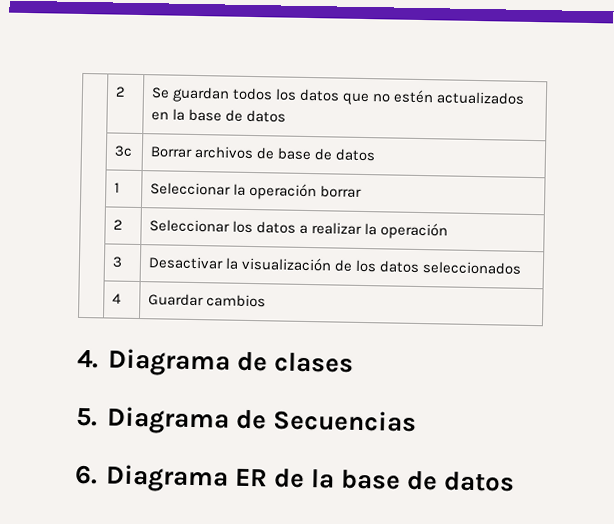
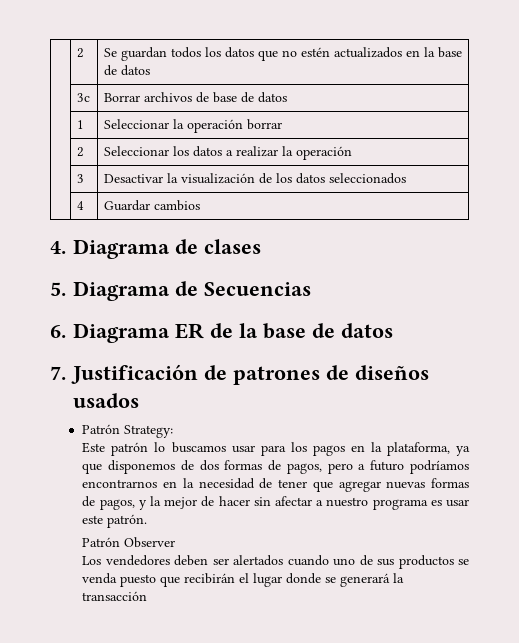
(516, 481) none -> [50,364,429,385] [73,393,139,408] [81,424,173,438] [82,442,471,456] [82,460,469,474] [82,478,470,492] [82,496,469,510] [82,514,148,528] [82,537,176,548] [82,555,470,569] [82,573,405,587] [82,591,148,601] // 7. Justificación de patrones de diseños usados // Patrón Strategy: // Este patrón lo buscamos usar para los pagos en la plataforma, ya que disponemos de dos formas de pagos, pero a futuro podríamos encontrarnos en la necesidad de tener que agregar nuevas formas de pagos, y la mejor de hacer sin afectar a nuestro programa es usar este patrón. // Patrón Observer // Los vendedores deben ser alertados cuando uno de sus productos se venda puesto que recibirán el lugar donde se generará la transacción

